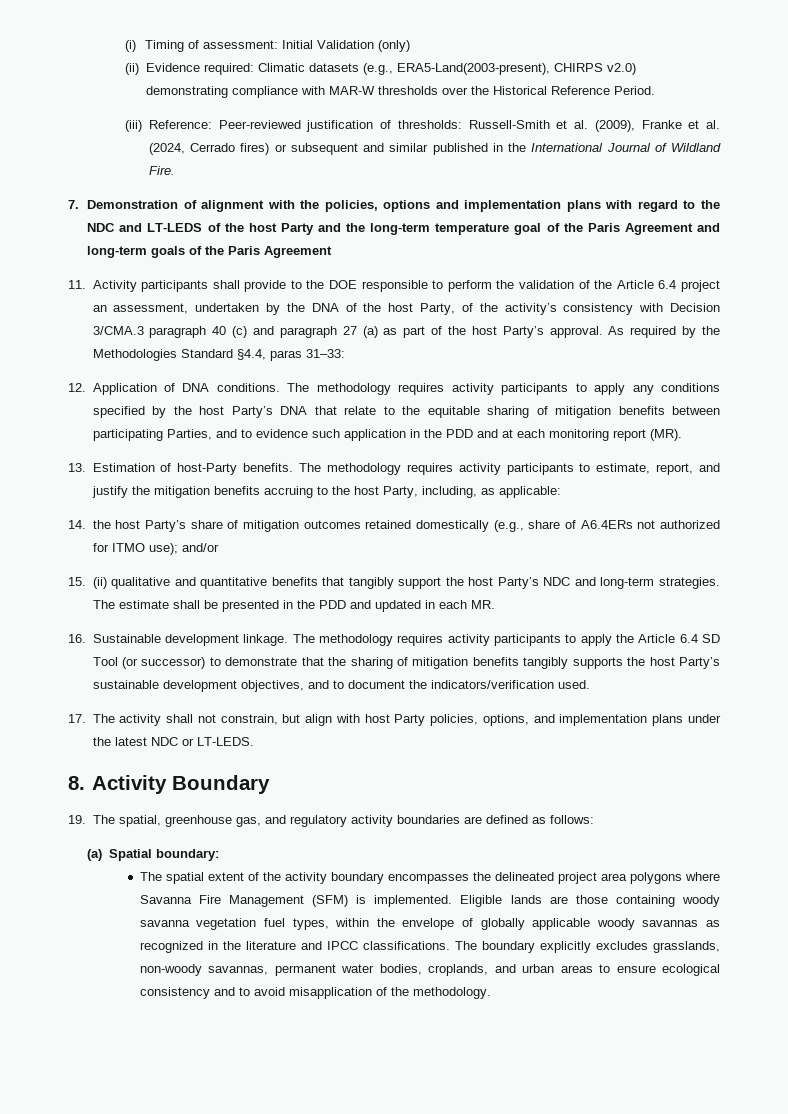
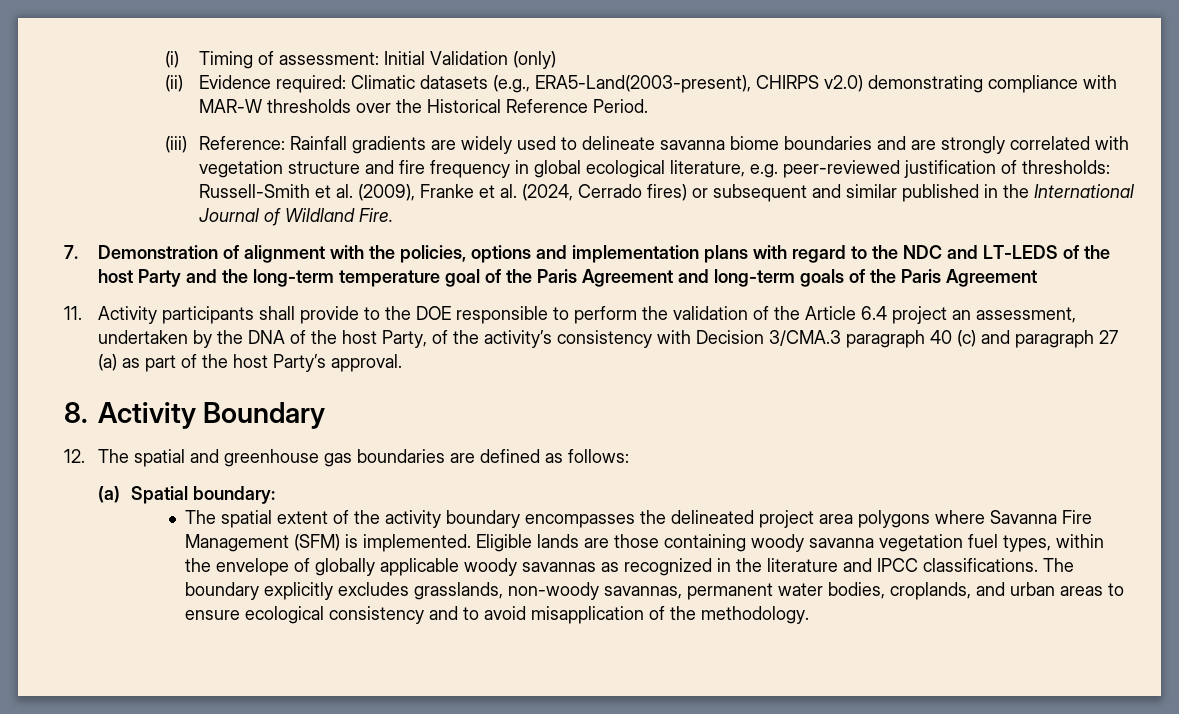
[218,120,301,129] Peer-reviewed -> [289,136,1129,154] [198,160,900,178] Rainfall gradients are widely used to delineate savanna biome boundaries and are strongly correlated with vegetation structure and fire frequency in global ecological literature, e.g. peer-reviewed
[608,326,720,338] [92,349,345,361] [68,383,721,395] [92,406,720,418] [92,429,682,441] [68,463,720,475] [91,486,561,498] [68,520,721,532] [92,543,219,555] [68,577,720,589] [92,600,495,612] [68,634,720,646] [92,657,720,669] [92,680,590,692] [68,714,721,726] [92,737,254,746] [68,775,270,794] [68,815,393,827] As required by the Methodologies Standard §4.4, paras 31–33: // 12. Application of DNA conditions. The methodology requires activity participants to apply any conditions specified by the host Party’s DNA that relate to the equitable sharing of mitigation benefits between participating Parties, and to evidence such application in the PDD and at each monitoring report (MR). // 13. Estimation of host-Party benefits. The methodology requires activity participants to estimate, report, and justify the mitigation benefits accruing to the host Party, including, as applicable: // 14. the host Party’s share of mitigation outcomes retained domestically (e.g., share of A6.4ERs not authorized for ITMO use); and/or // 15. (ii) qualitative and quantitative benefits that tangibly support the host Party’s NDC and long-term strategies. The estimate shall be presented in the PDD and updated in each MR. // 16. Sustainable development linkage. The methodology requires activity participants to apply the Article 6.4 SD Tool (or successor) to demonstrate that the sharing of mitigation benefits tangibly supports the host Party’s sustainable development objectives, and to document the indicators/verification used. // 17. The activity shall not constrain, but align with host Party policies, options, and implementation plans under the latest NDC or LT-LEDS. // 8. Activity Boundary // 19. The spatial, greenhouse gas, and regulatory activity -> [64,402,326,429] [64,449,352,467] // 8. Activity Boundary // 12. The spatial and greenhouse gas

